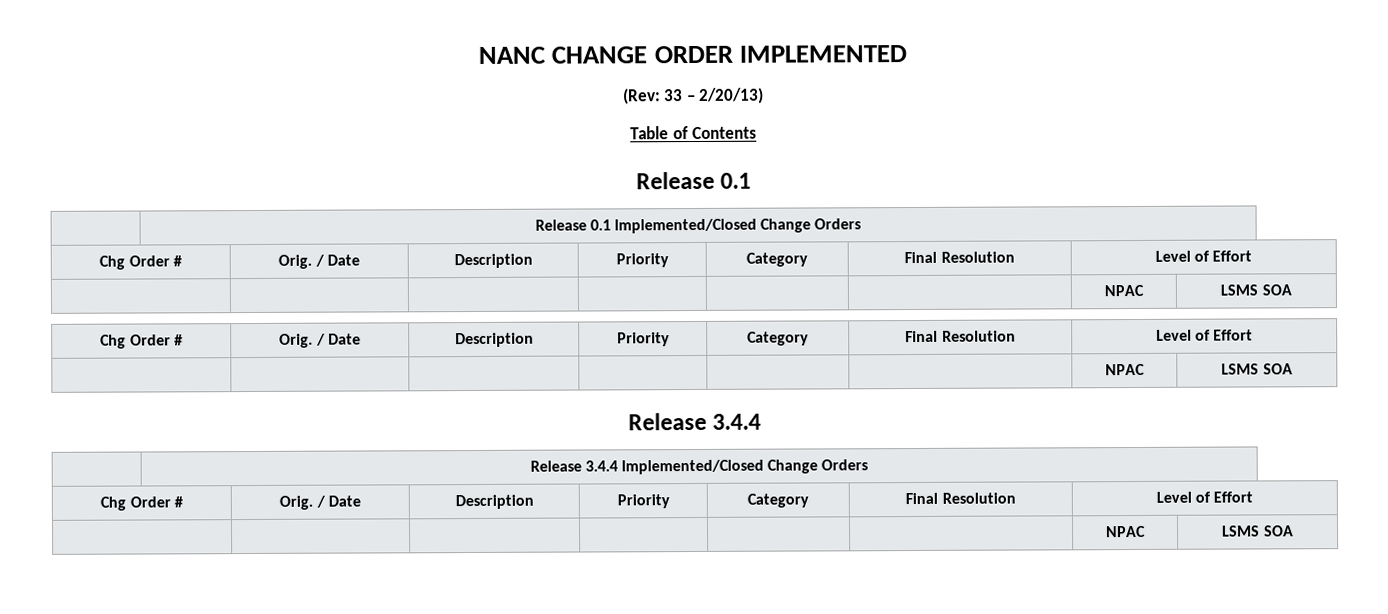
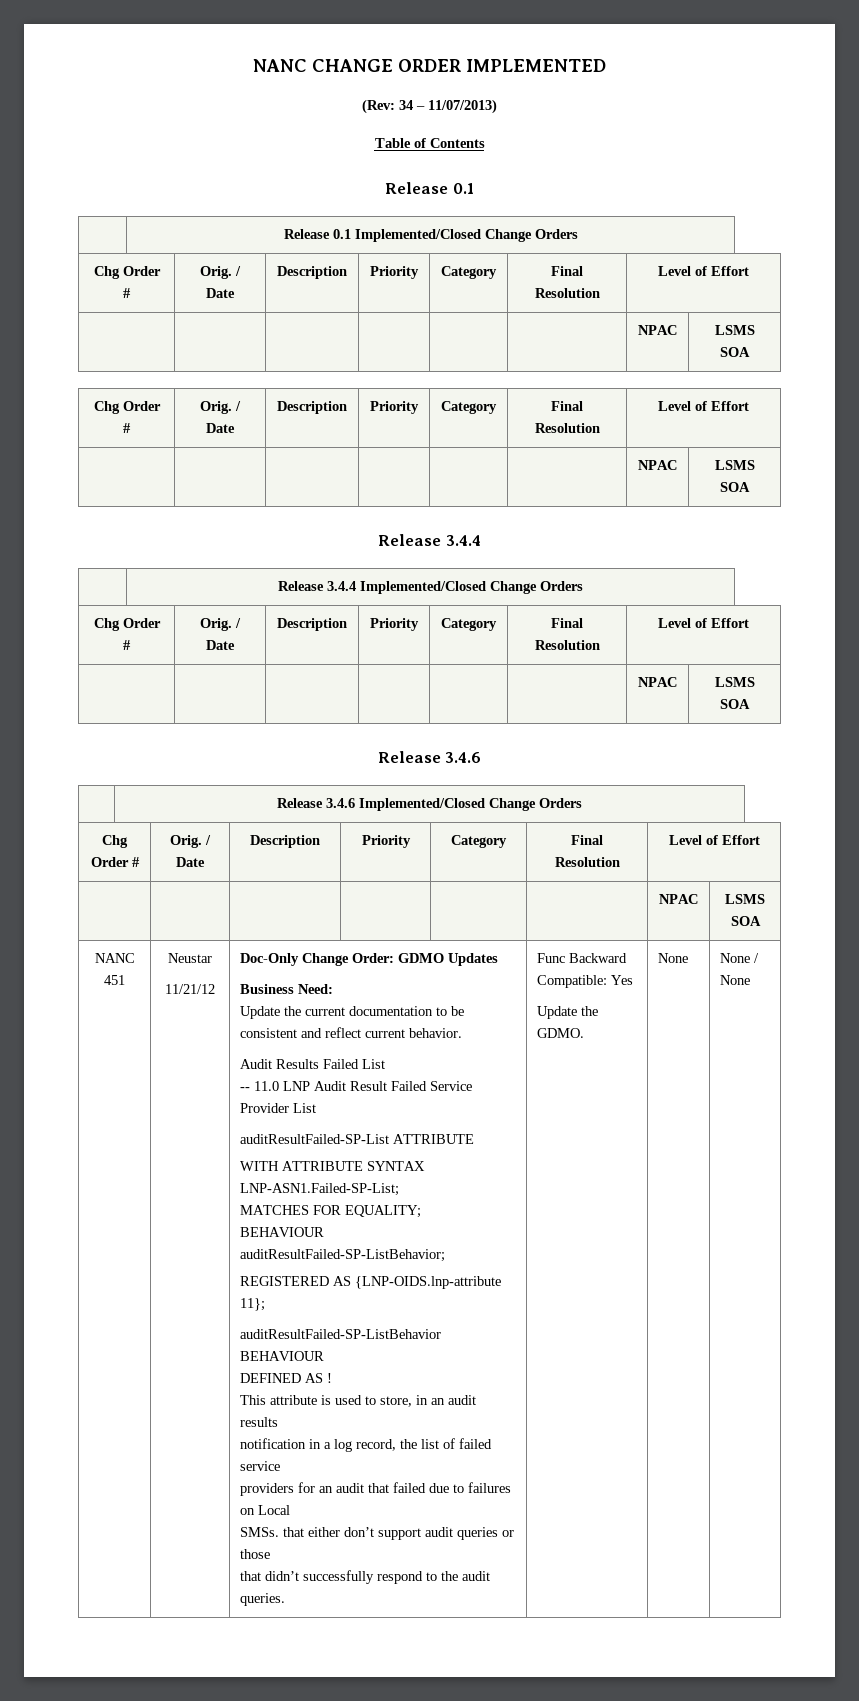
[664,87,765,104] 33 – 2/20/13) -> [399,99,497,114] 34 – 11/07/2013)
(1294, 531) none -> [377,751,482,763] [277,798,582,811] [102,835,128,848] [90,857,140,867] [170,835,211,848] [176,857,205,867] [250,835,320,848] [361,835,411,848] [451,835,507,848] [571,835,603,845] [554,857,620,867] [668,835,760,845] [659,894,698,904] [725,894,765,904] [730,916,761,926] [94,953,135,963] [104,975,125,985] [168,953,212,963] [165,984,215,994] [239,953,498,966] [239,984,333,994] [239,1006,464,1019] [239,1027,462,1038] [239,1059,385,1069] [239,1081,472,1091] [239,1103,316,1113] [239,1134,474,1144] [239,1161,425,1171] [239,1183,399,1196] [239,1205,421,1218] [239,1227,324,1237] [239,1249,445,1262] [239,1276,501,1289] [239,1298,265,1311] [239,1329,441,1339] [239,1351,324,1361] [239,1373,332,1383] [239,1395,476,1407] [239,1417,278,1427] [239,1438,492,1452] [239,1461,280,1471] [239,1482,511,1496] [239,1505,290,1515] [239,1527,514,1540] [239,1549,270,1559] [239,1570,490,1584] [239,1593,285,1606] [536,953,627,963] [536,975,633,988] [536,1006,598,1019] [536,1028,584,1038] [657,953,688,963] [719,953,759,963] [719,975,750,985] // Release 3.4.6 // | Release 3.4.6 Implemented/Closed Change Orders // Chg Order # | Orig. / Date | Description | Priority | Category | Final Resolution | Level of Effort // | | | | | | NPAC | LSMS SOA // NANC 451 | Neustar // 11/21/12 | Doc-Only Change Order: GDMO Updates // Business Need: // Update the current documentation to be consistent and reflect current behavior. // Audit Results Failed List // -- 11.0 LNP Audit Result Failed Service Provider List // auditResultFailed-SP-List ATTRIBUTE // WITH ATTRIBUTE SYNTAX LNP-ASN1.Failed-SP-List; // MATCHES FOR EQUALITY; // BEHAVIOUR auditResultFailed-SP-ListBehavior; // REGISTERED AS {LNP-OIDS.lnp-attribute 11}; // auditResultFailed-SP-ListBehavior BEHAVIOUR // DEFINED AS ! // This attribute is used to store, in an audit results // notification in a log record, the list of failed service // providers for an audit that failed due to failures on Local // SMSs. that either don’t support audit queries or those // that didn’t successfully respond to the audit queries. | Func Backward Compatible: Yes // Update the GDMO. | None | None / None

